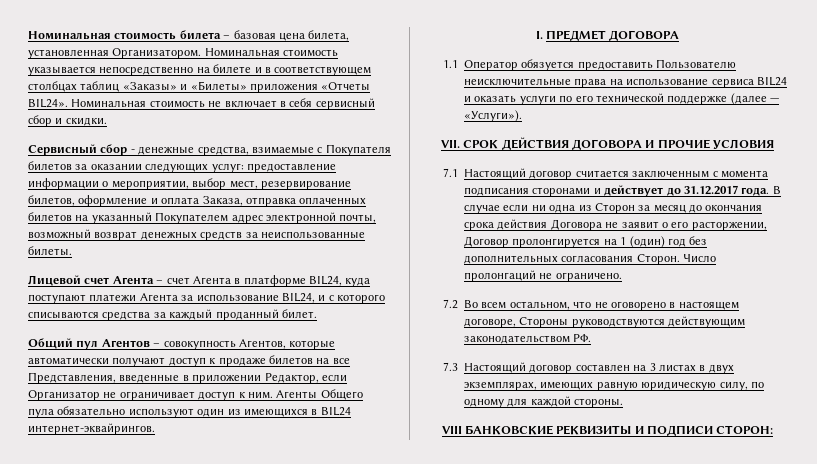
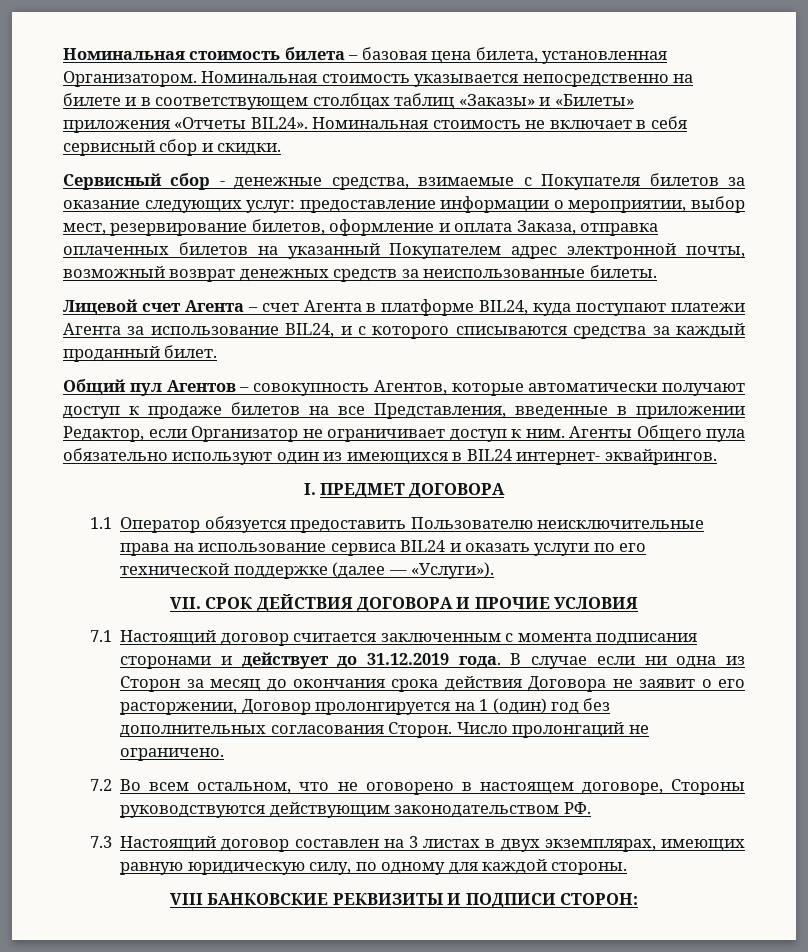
[90,164,142,170] оказании -> [63,200,140,209] оказание
[28,423,155,435] интернет-эквайрингов. -> [516,449,717,465] интернет- эквайрингов.
[683,185,738,195] 31.12.2017 -> [367,653,450,665] 31.12.2019

